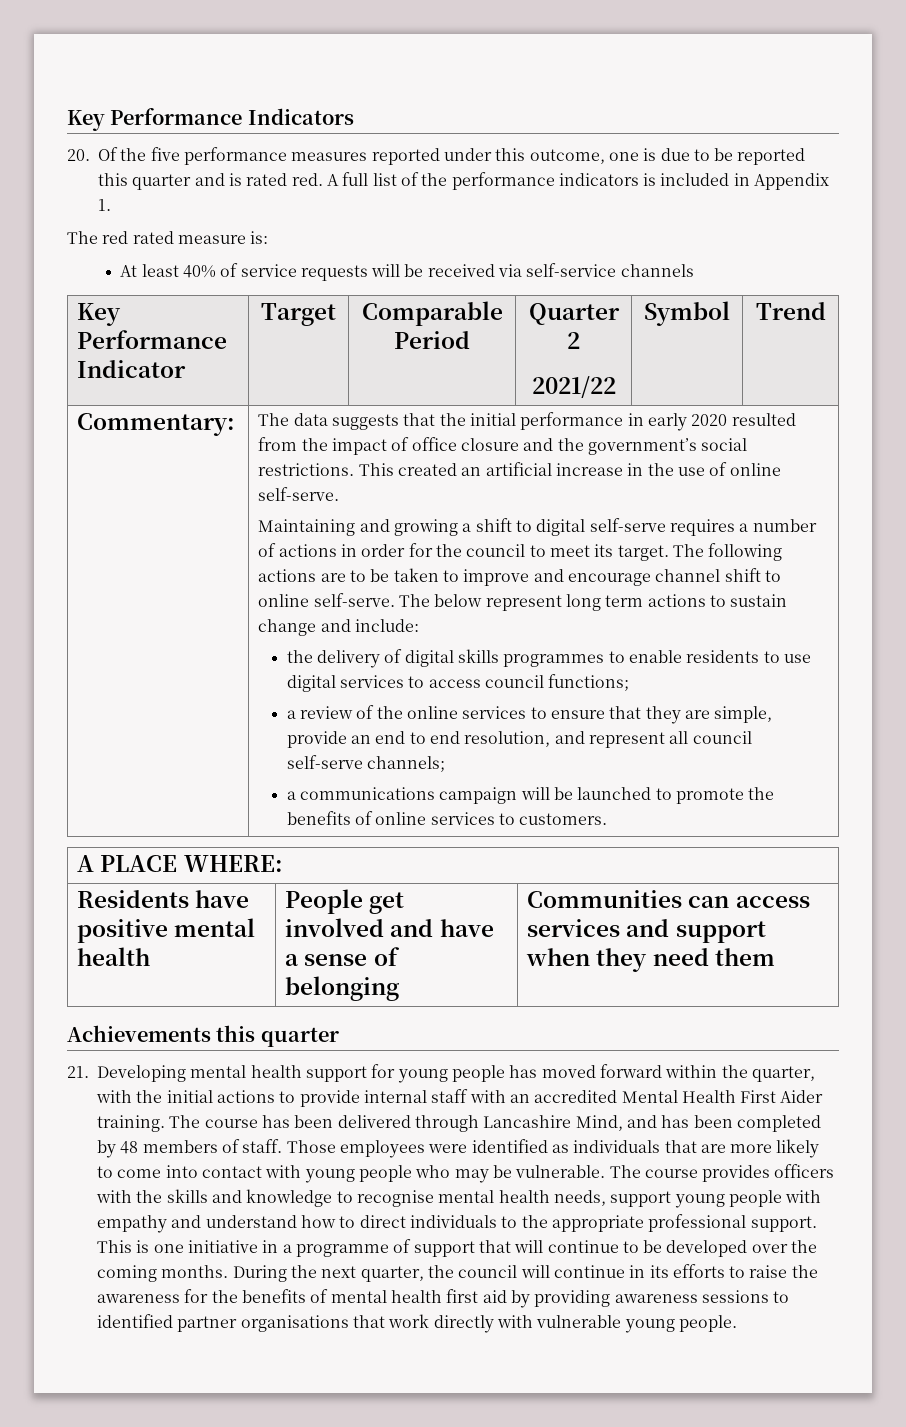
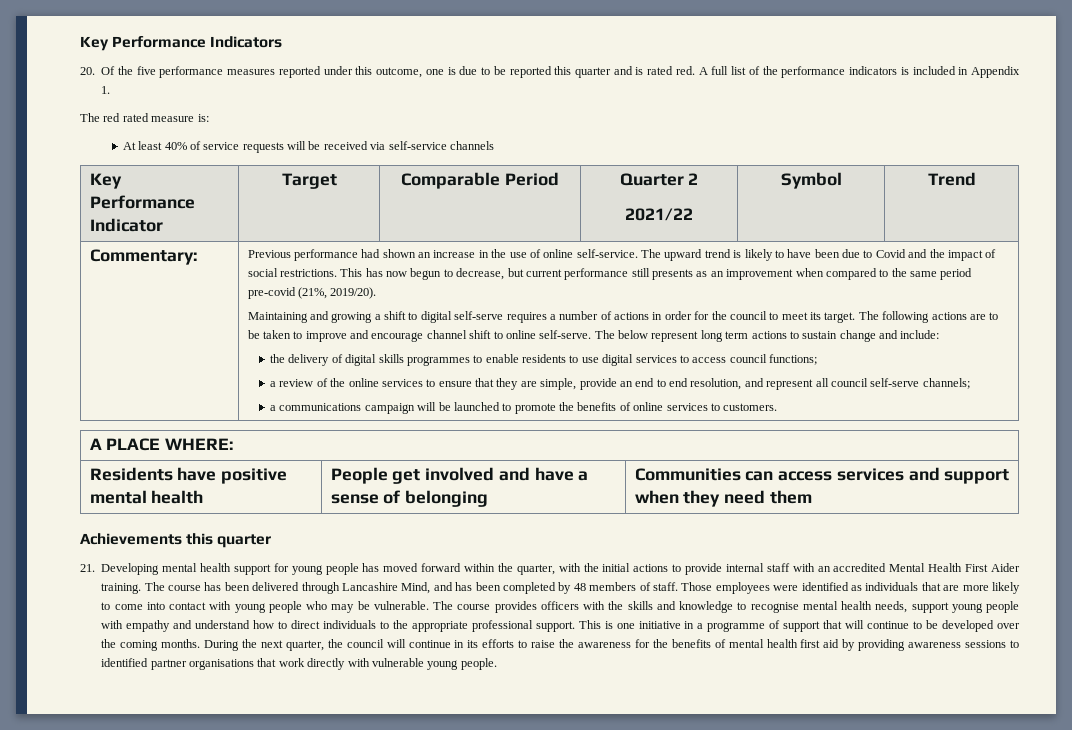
[258,412,796,431] [258,437,748,455] [258,462,552,476] The data suggests that the initial performance in early 2020 resulted from the impact of office closure and the government’s social restrictions. This created an artificial -> [247,249,432,261] Previous performance had shown an
[258,487,340,501] self-serve. -> [576,249,997,261] [247,268,973,280] [247,287,377,299] self-service. The upward trend is likely to have been due to Covid and the impact of social restrictions. This has now begun to decrease, but current performance still presents as an improvement when compared to the same period pre-covid (21%, 2019/20).

